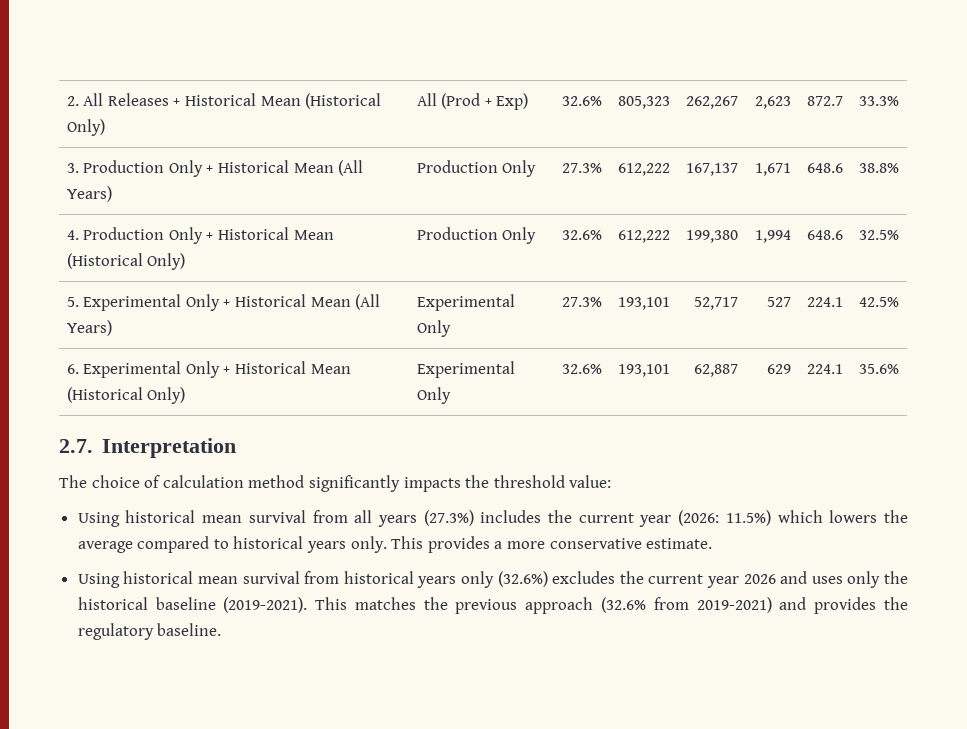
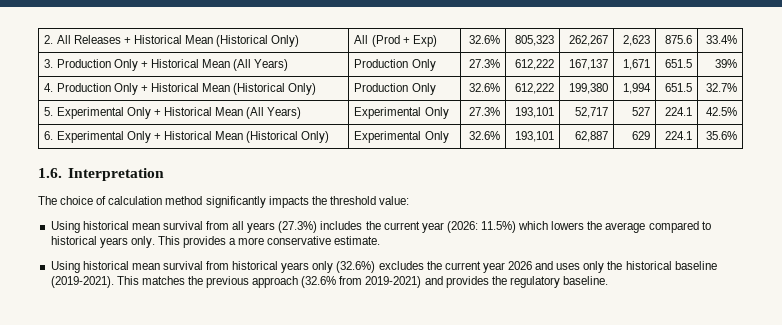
[807,96,844,106] [859,96,900,106] 872.7 | 33.3% -> [664,35,692,44] [705,35,737,44] 875.6 | 33.4%
[807,163,844,173] [859,163,900,173] 648.6 | 38.8% -> [664,59,692,68] [714,59,737,68] 651.5 | 39%
[807,230,844,240] [859,230,900,240] 648.6 | 32.5% -> [664,83,692,92] [705,83,737,92] 651.5 | 32.7%
[59,439,93,453] 2.7. -> [38,168,62,178] 1.6.

